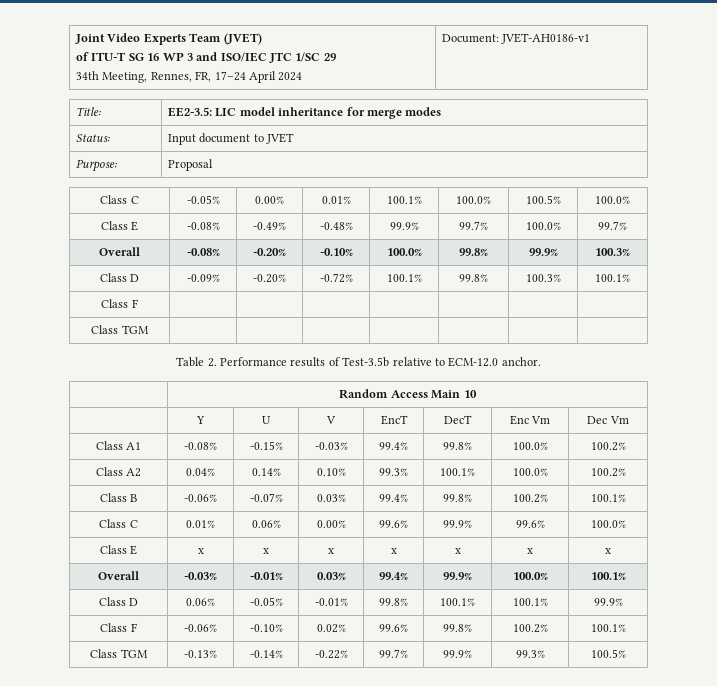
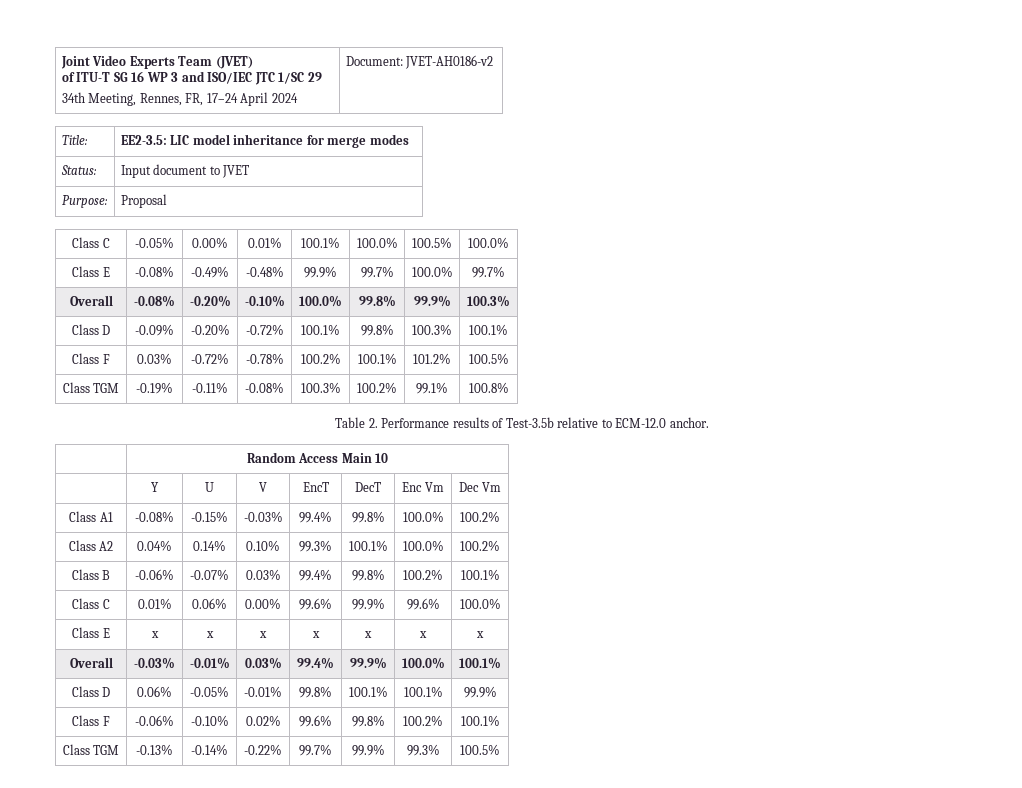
[501,33,591,44] JVET-AH0186-v1 -> [405,55,494,69] JVET-AH0186-v2
[91,325,149,334] | | | | | | // Class TGM | | | | | | | -> [137,353,172,364] [191,353,229,364] [245,353,284,364] [300,353,341,364] [357,353,397,364] [413,353,451,364] [468,353,509,364] [62,382,120,393] [136,382,173,394] [192,382,228,393] [245,382,284,393] [300,382,341,393] [357,382,397,393] [416,382,448,394] [468,382,509,393] 0.03% | -0.72% | -0.78% | 100.2% | 100.1% | 101.2% | 100.5% // Class TGM | -0.19% | -0.11% | -0.08% | 100.3% | 100.2% | 99.1% | 100.8%

